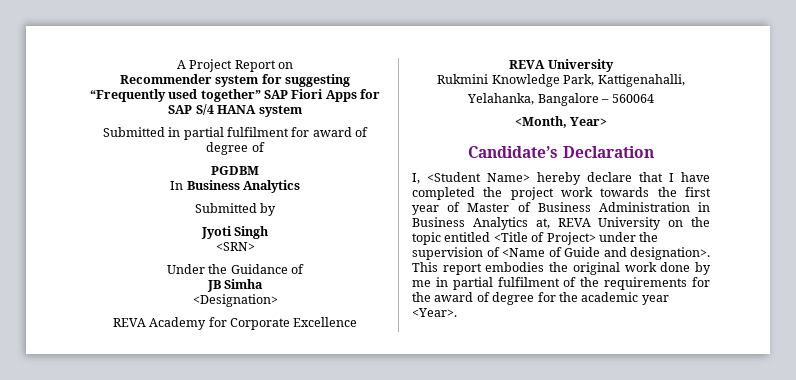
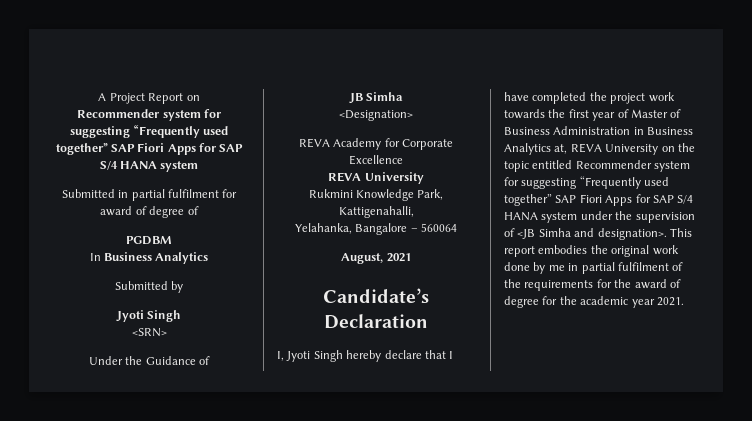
[514,116,608,128] <Month, Year> -> [341,253,411,264] August, 2021
[427,172,530,182] <Student Name> -> [286,350,343,362] Jyoti Singh
[493,232,596,245] <Title of Project> -> [575,160,691,172] [504,176,670,189] [504,194,694,206] [504,212,578,223] Recommender system for suggesting “Frequently used together” SAP Fiori Apps for SAP S/4 HANA system
[502,247,600,257] <Name of Guide -> [517,228,571,239] <JB Simha
[412,308,457,317] <Year>. -> [656,297,684,306] 2021.

